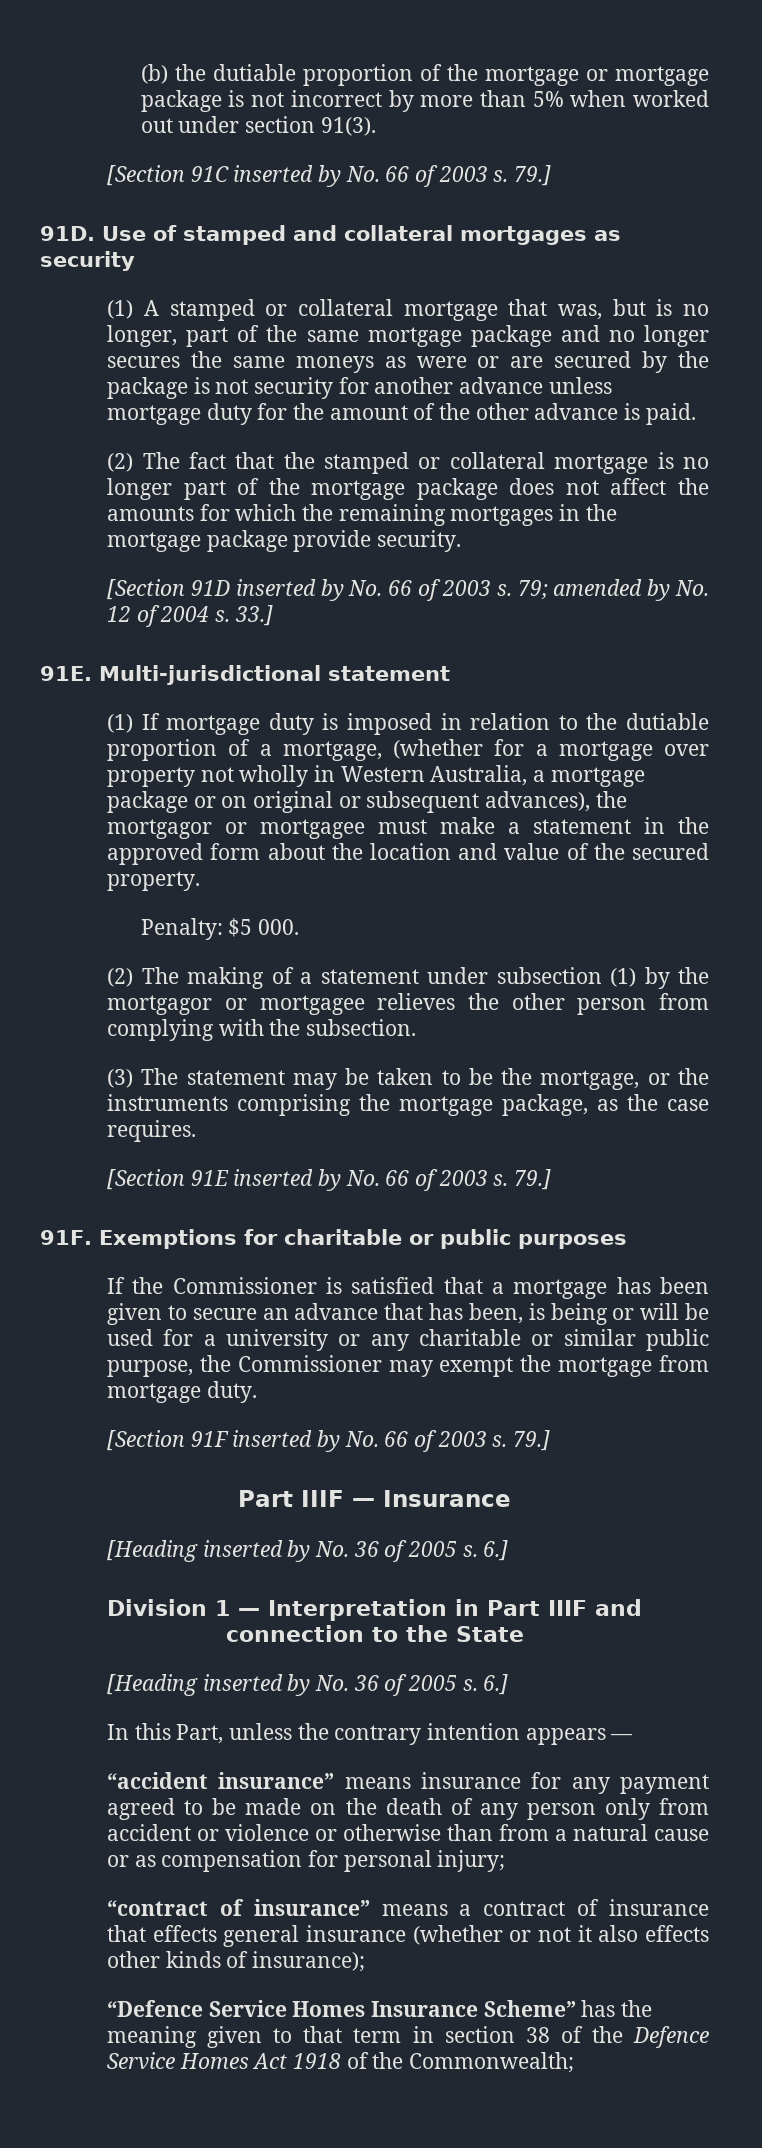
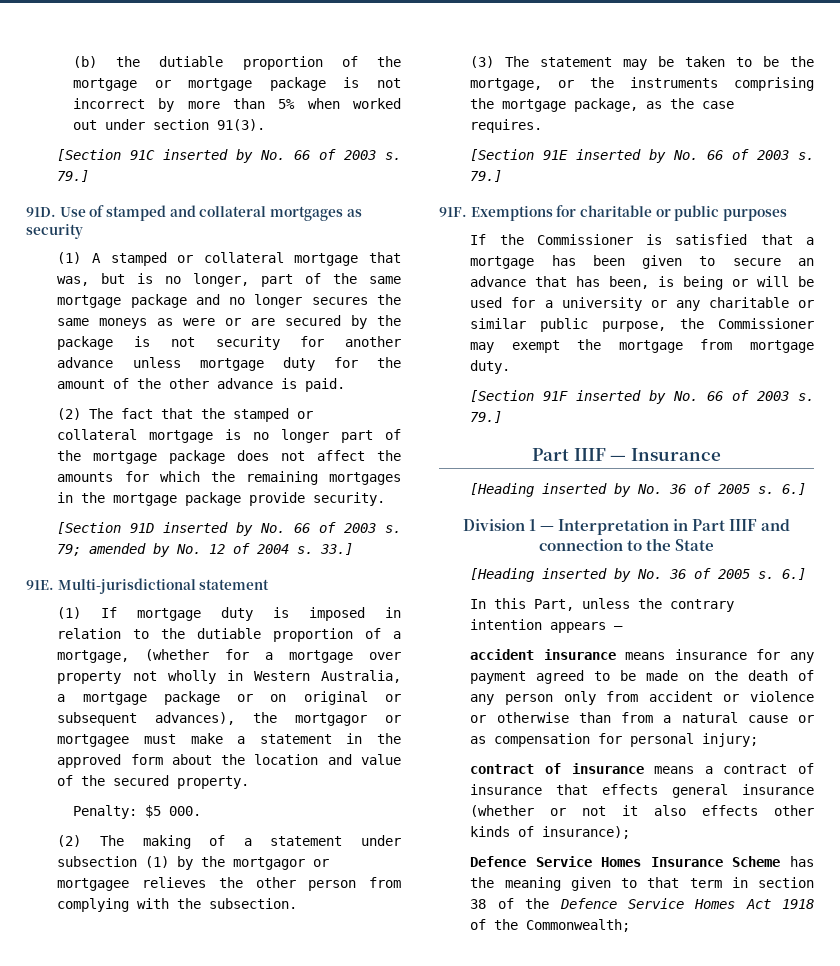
[107,1772,335,1789] “accident insurance” -> [470,649,616,660] accident insurance
[107,1899,370,1916] “contract of insurance” -> [470,763,644,774] contract of insurance
[107,2000,204,2017] “Defence -> [470,856,527,867] Defence
[483,2000,576,2017] Scheme” -> [732,856,781,867] Scheme

